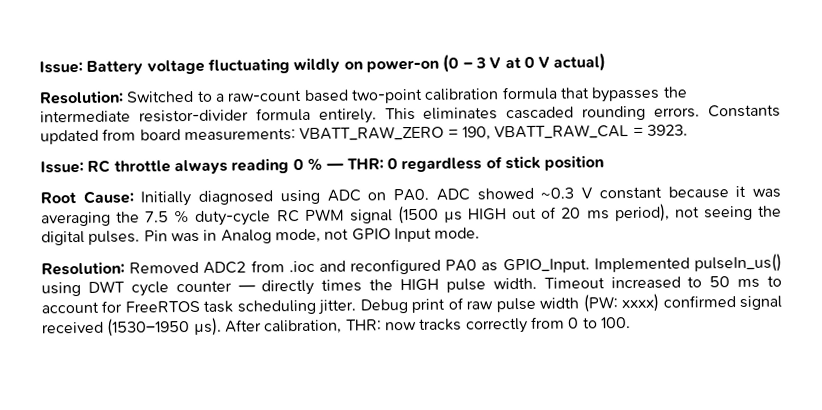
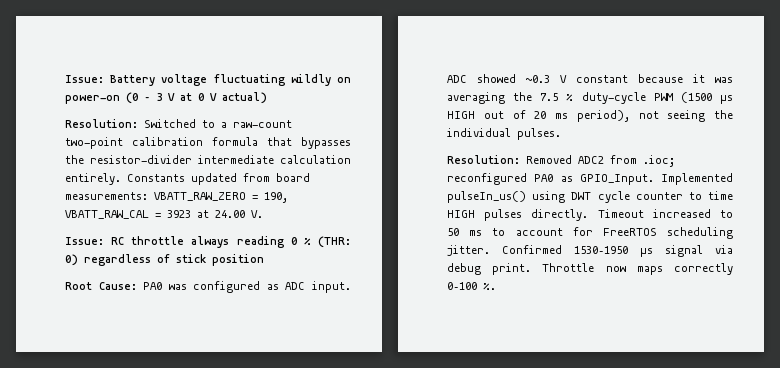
[303,89,349,102] based -> (292, 124) none
[40,105,701,124] intermediate resistor-divider formula entirely. This eliminates cascaded rounding errors. -> [90,155,351,164] [65,173,121,185] resistor-divider intermediate calculation entirely.
[646,124,688,136] 3923. -> [167,210,263,218] 3923 at 24.00 V.
[326,158,398,170] — THR: 0 -> [318,236,351,248] [65,254,78,266] (THR: 0)
[140,188,430,207] Initially diagnosed using ADC on PA0. -> [143,281,351,293] PA0 was configured as ADC input.
[276,208,393,224] RC PWM signal -> [653,93,673,101] PWM
[41,230,85,246] digital -> [447,128,511,137] individual
[143,227,481,244] Pin was in Analog mode, not GPIO Input mode. -> (561, 134) none
[288,260,346,273] .ioc and -> [643,155,675,167] .ioc;
[237,277,537,296] — directly times the HIGH pulse width. -> [688,191,733,200] [447,209,589,221] to time HIGH pulses directly.
[203,300,234,313] task -> (657, 232) none
[359,293,783,314] [42,316,631,337] Debug print of raw pulse width (PW: xxxx) confirmed signal received (1530–1950 µs). After calibration, THR: now tracks correctly from 0 to 100. -> [502,245,733,257] [447,263,733,275] [447,282,496,290] Confirmed 1530–1950 µs signal via debug print. Throttle now maps correctly 0–100 %.

